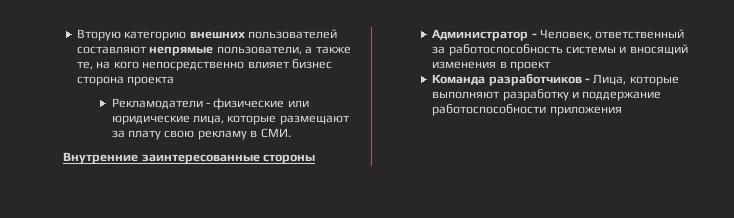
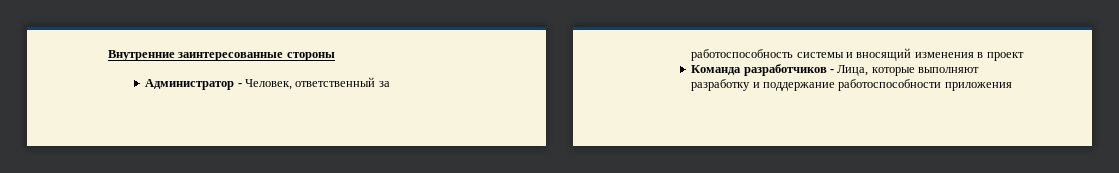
[77,29,338,41] [77,46,351,56] [77,59,332,71] [77,76,175,86] [111,98,309,110] [111,115,350,125] [111,128,291,140] Вторую категорию внешних пользователей составляют непрямые пользователи, а также те, на кого непосредственно влияет бизнес сторона проекта // Рекламодатели - физические или юридические лица, которые размещают за плату свою рекламу в СМИ. // -> (107, 55) none

